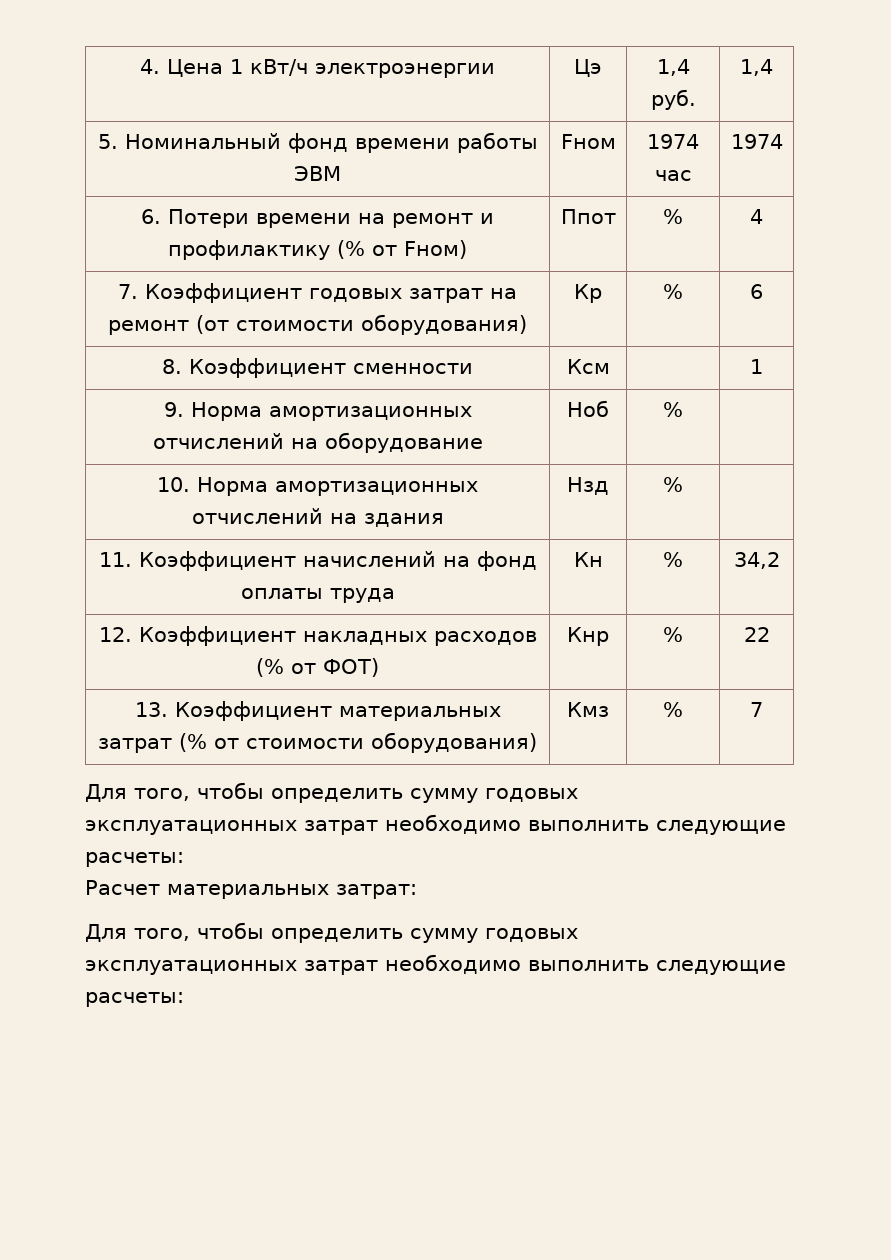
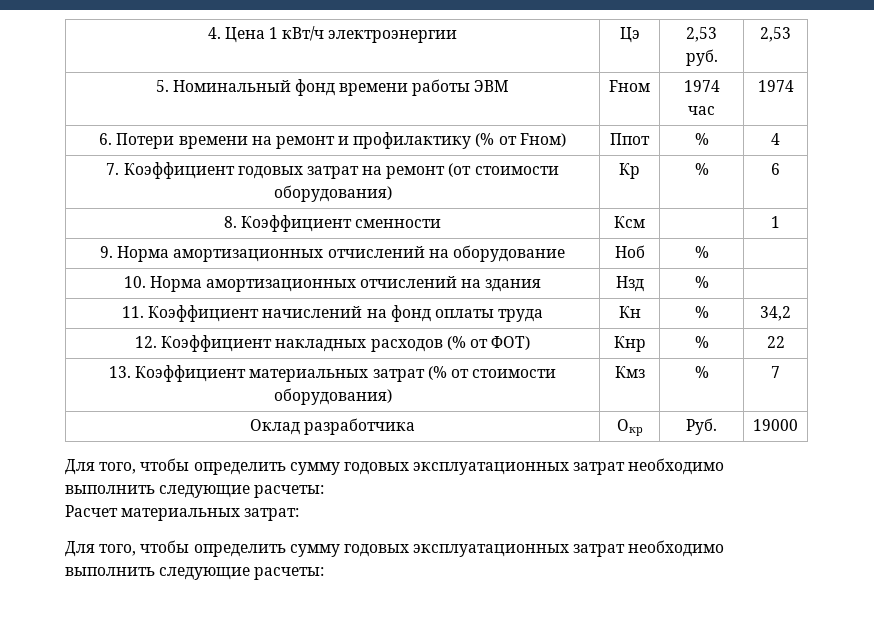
[656,59,690,76] 1,4 -> [686,27,717,42] 2,53
[740,59,773,76] 1,4 -> [760,27,791,42] 2,53
(763, 709) none -> [249,418,416,435] [616,419,643,436] [686,418,717,435] [753,419,798,431] // Оклад разработчика | Окр | Руб. | 19000

